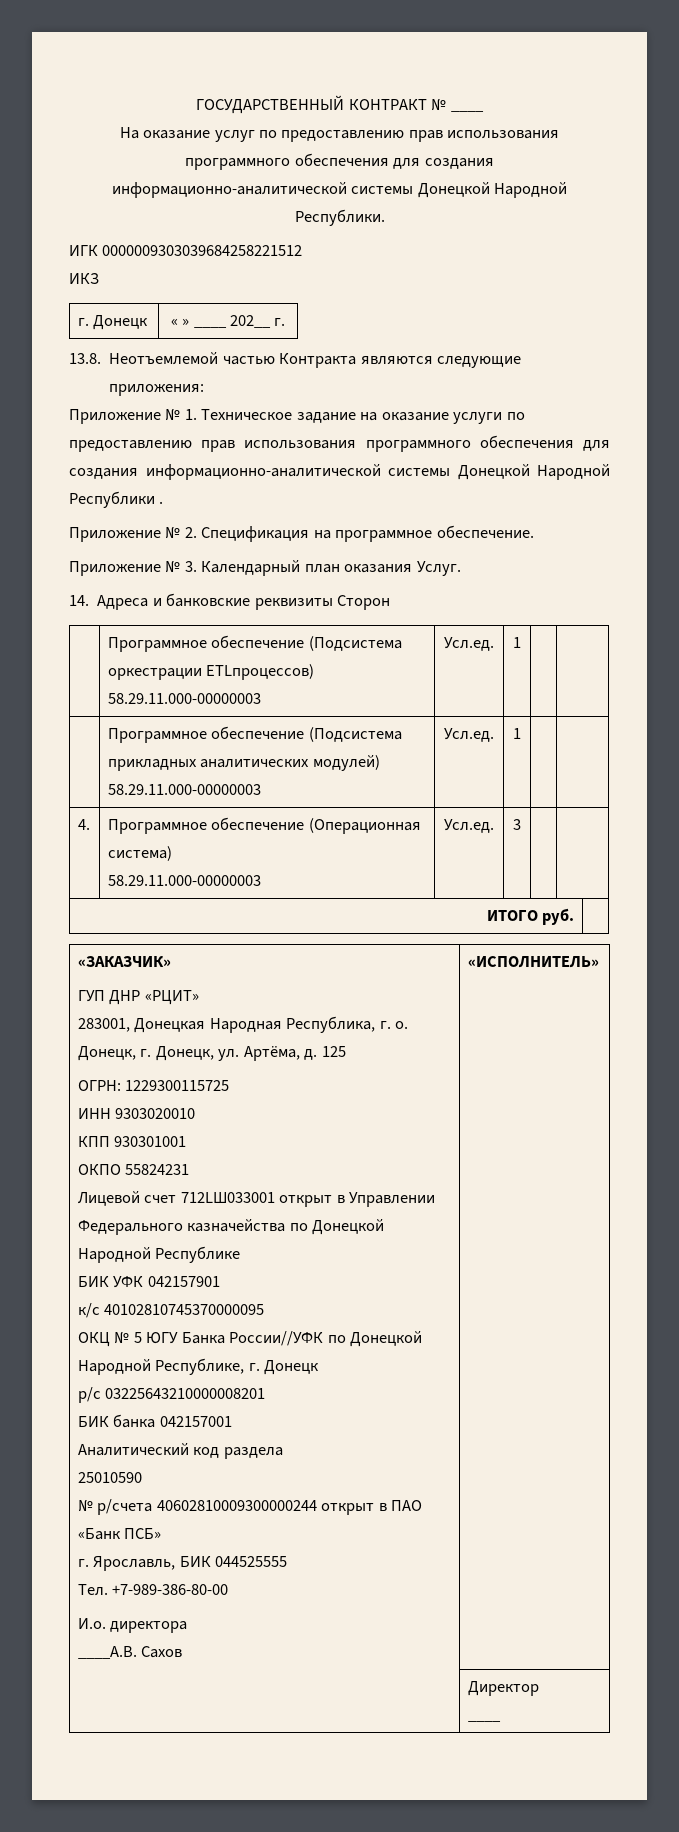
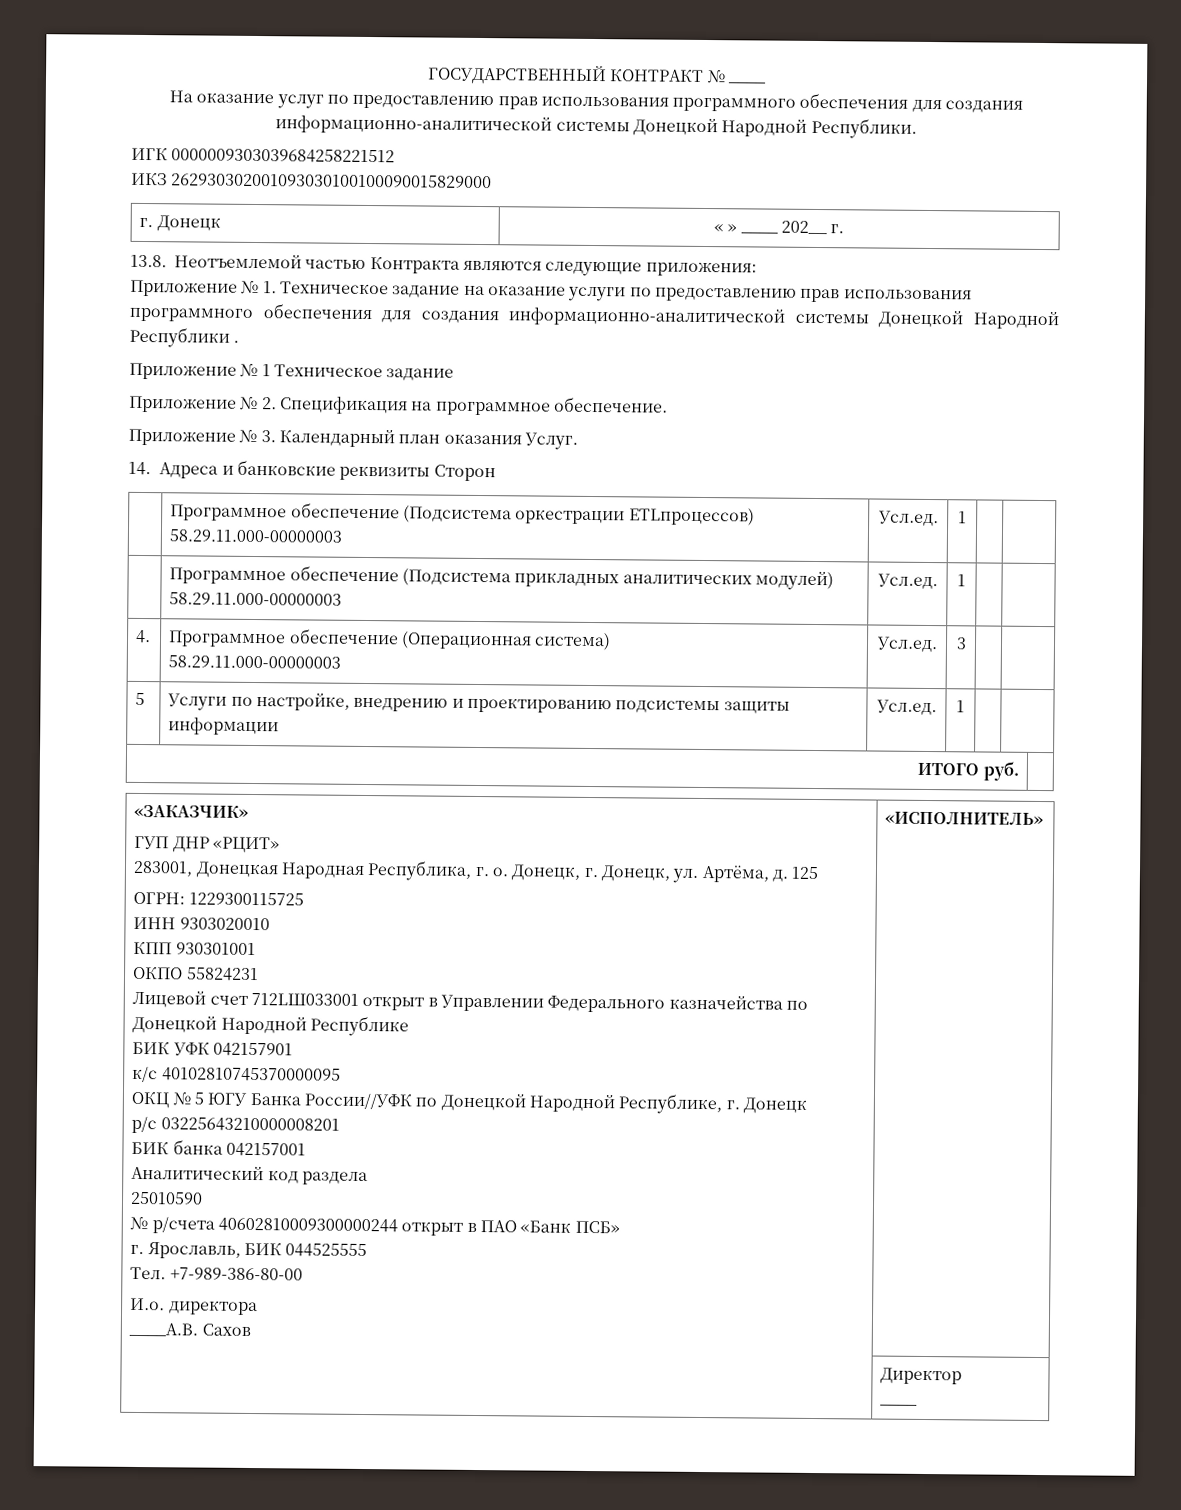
(99, 278) none -> [171,173,493,189] 262930302001093030100100090015829000
(164, 502) none -> [129,362,455,381] // Приложение № 1 Техническое задание
(521, 824) none -> [135,692,146,706] [167,692,790,714] [168,717,280,736] [875,699,937,716] [956,700,965,713] // 5 | Услуги по настройке, внедрению и проектированию подсистемы защиты информации | Усл.ед. | 1 | |

